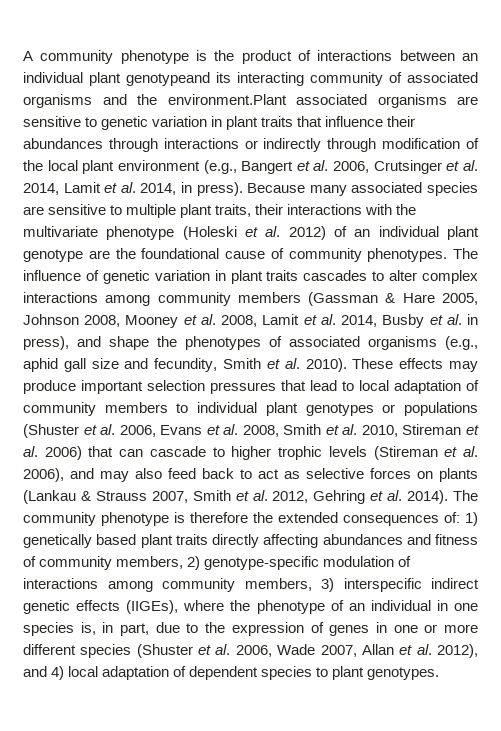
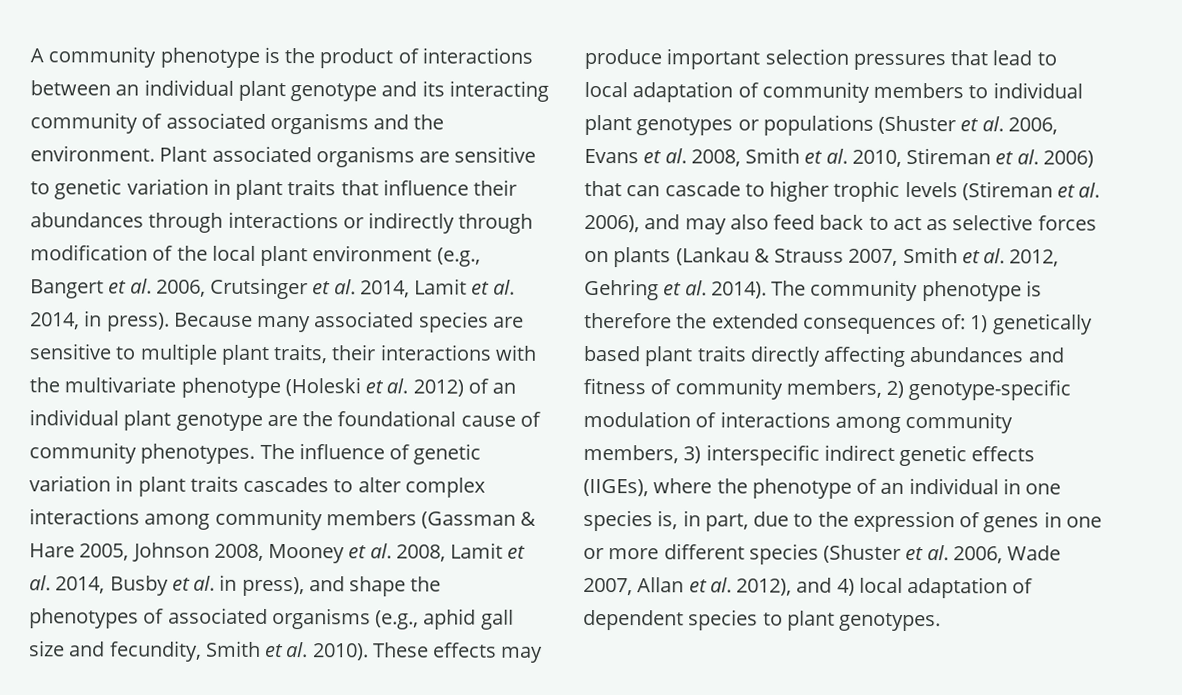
[126,72,210,86] genotypeand -> [290,81,418,102] genotype and
[167,94,287,105] environment.Plant -> [30,145,208,162] environment. Plant

